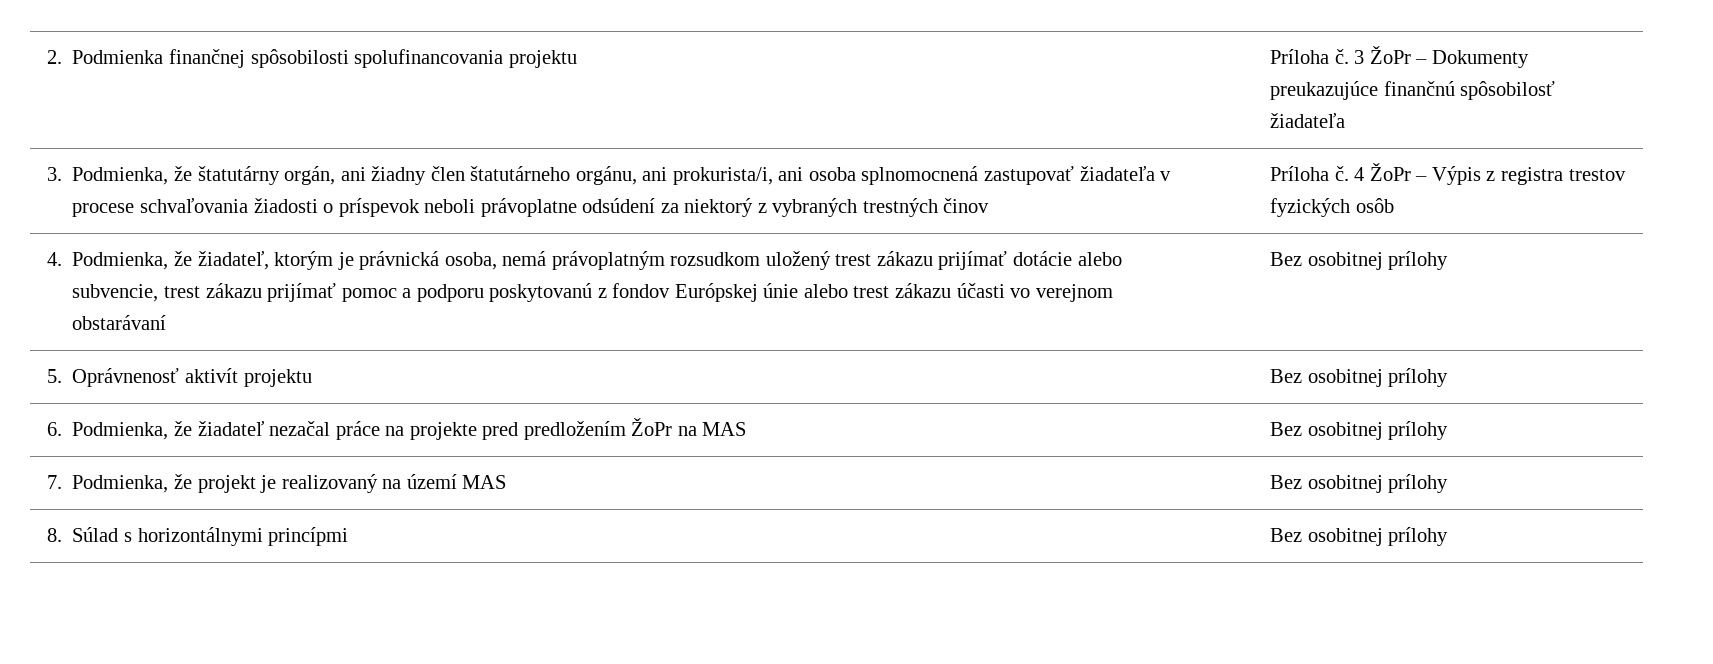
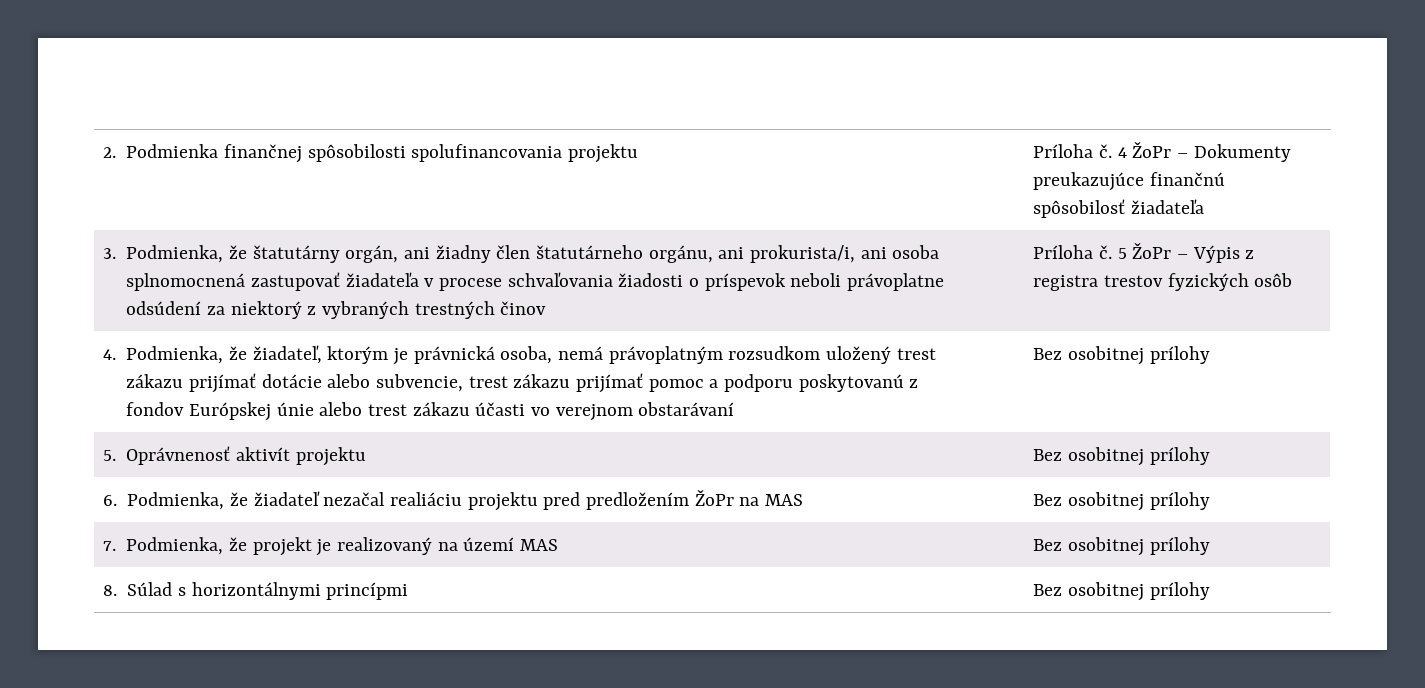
[1354,50,1365,64] 3 -> [1117,147,1127,158] 4
[1354,167,1365,181] 4 -> [1117,248,1127,259] 5
[335,421,477,440] práce na projekte -> [389,492,538,511] realiáciu projektu

